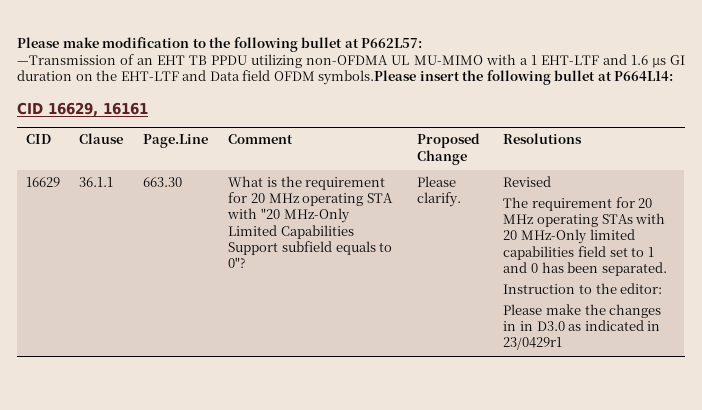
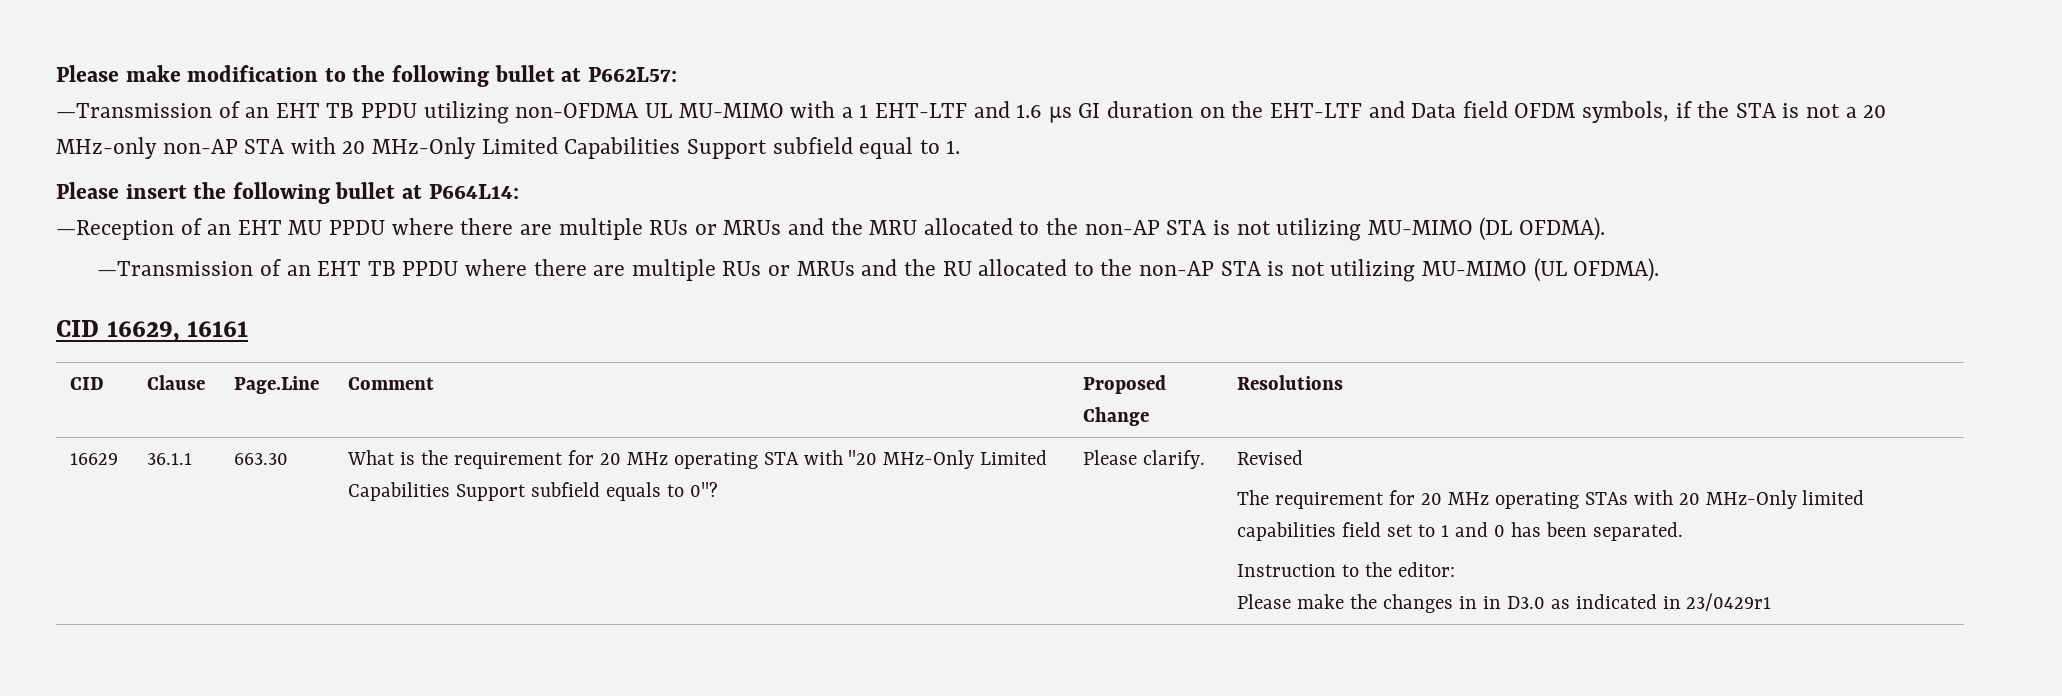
[318,70,417,85] symbols.Please -> [1581,101,1887,123] [56,137,961,159] [56,182,119,199] symbols, if the STA is not a 20 MHz-only non-AP STA with 20 MHz-Only Limited Capabilities Support subfield equal to 1. // Please
(674, 76) none -> [56,217,1605,241] [97,258,1660,282] // —Reception of an EHT MU PPDU where there are multiple RUs or MRUs and the MRU allocated to the non-AP STA is not utilizing MU-MIMO (DL OFDMA). // —Transmission of an EHT TB PPDU where there are multiple RUs or MRUs and the RU allocated to the non-AP STA is not utilizing MU-MIMO (UL OFDMA).

